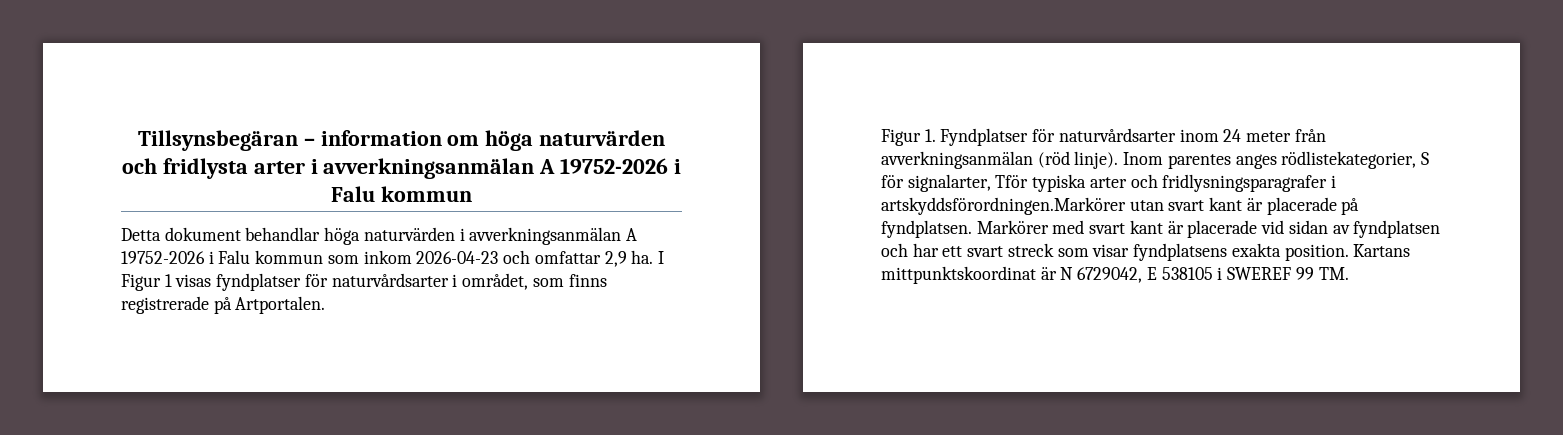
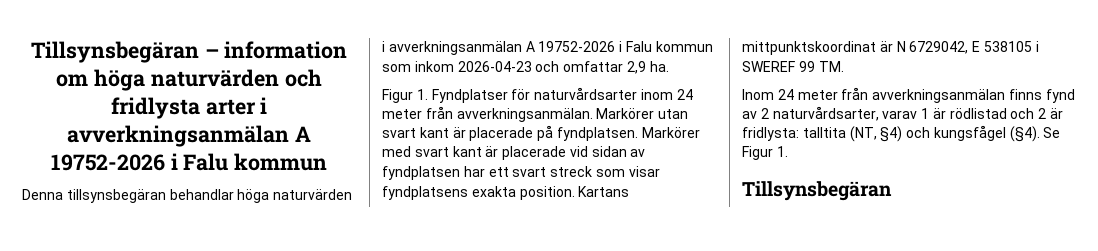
[121,227,241,241] Detta dokument -> [22,189,166,203] Denna tillsynsbegäran
[657,251,664,264] [121,273,607,291] [121,296,326,314] I Figur 1 visas fyndplatser för naturvårdsarter i området, som finns registrerade på Artportalen. -> (669, 66) none
[881,151,1430,169] [881,174,1337,192] [881,197,1126,215] avverkningsanmälan (röd linje). Inom parentes anges rödlistekategorier, S för signalarter, Tför typiska arter och fridlysningsparagrafer i artskyddsförordningen.Markörer -> [456,108,655,122] avverkningsanmälan. Markörer
[881,243,908,257] och -> (460, 173) none
(1349, 273) none -> [742,87,1075,103] [742,106,1064,121] [742,125,1061,142] [742,146,788,160] [742,181,892,201] // Inom 24 meter från avverkningsanmälan finns fynd av 2 naturvårdsarter, varav 1 är rödlistad och 2 är fridlysta: talltita (NT, §4) och kungsfågel (§4). Se Figur 1. // Tillsynsbegäran

